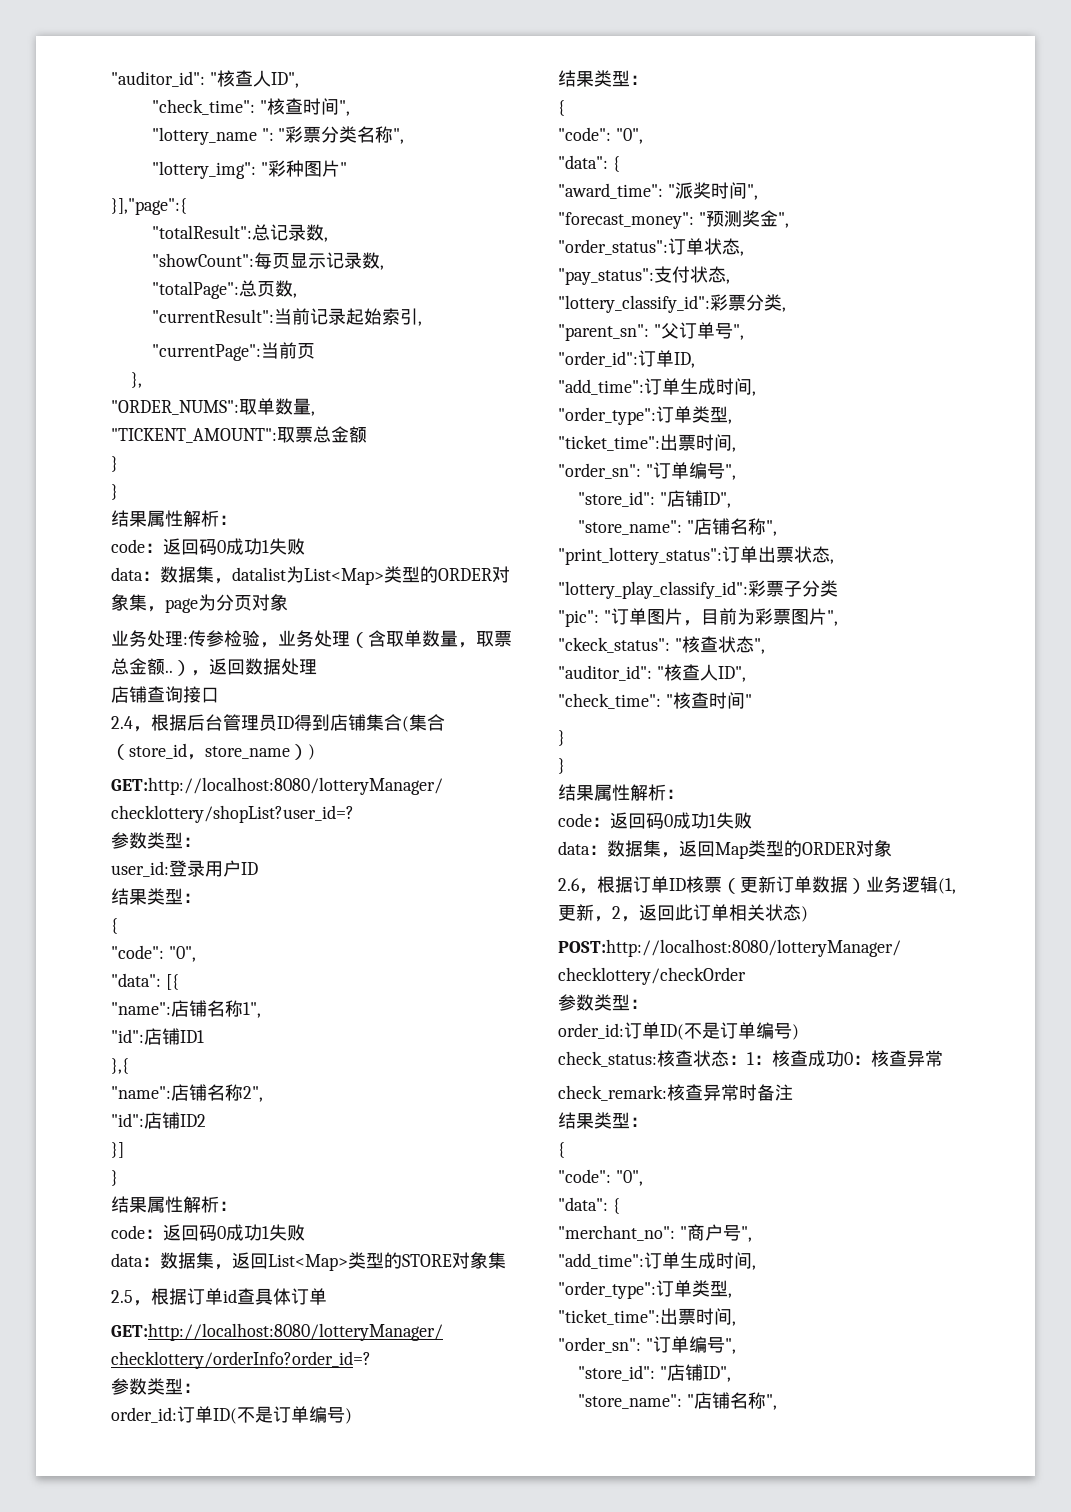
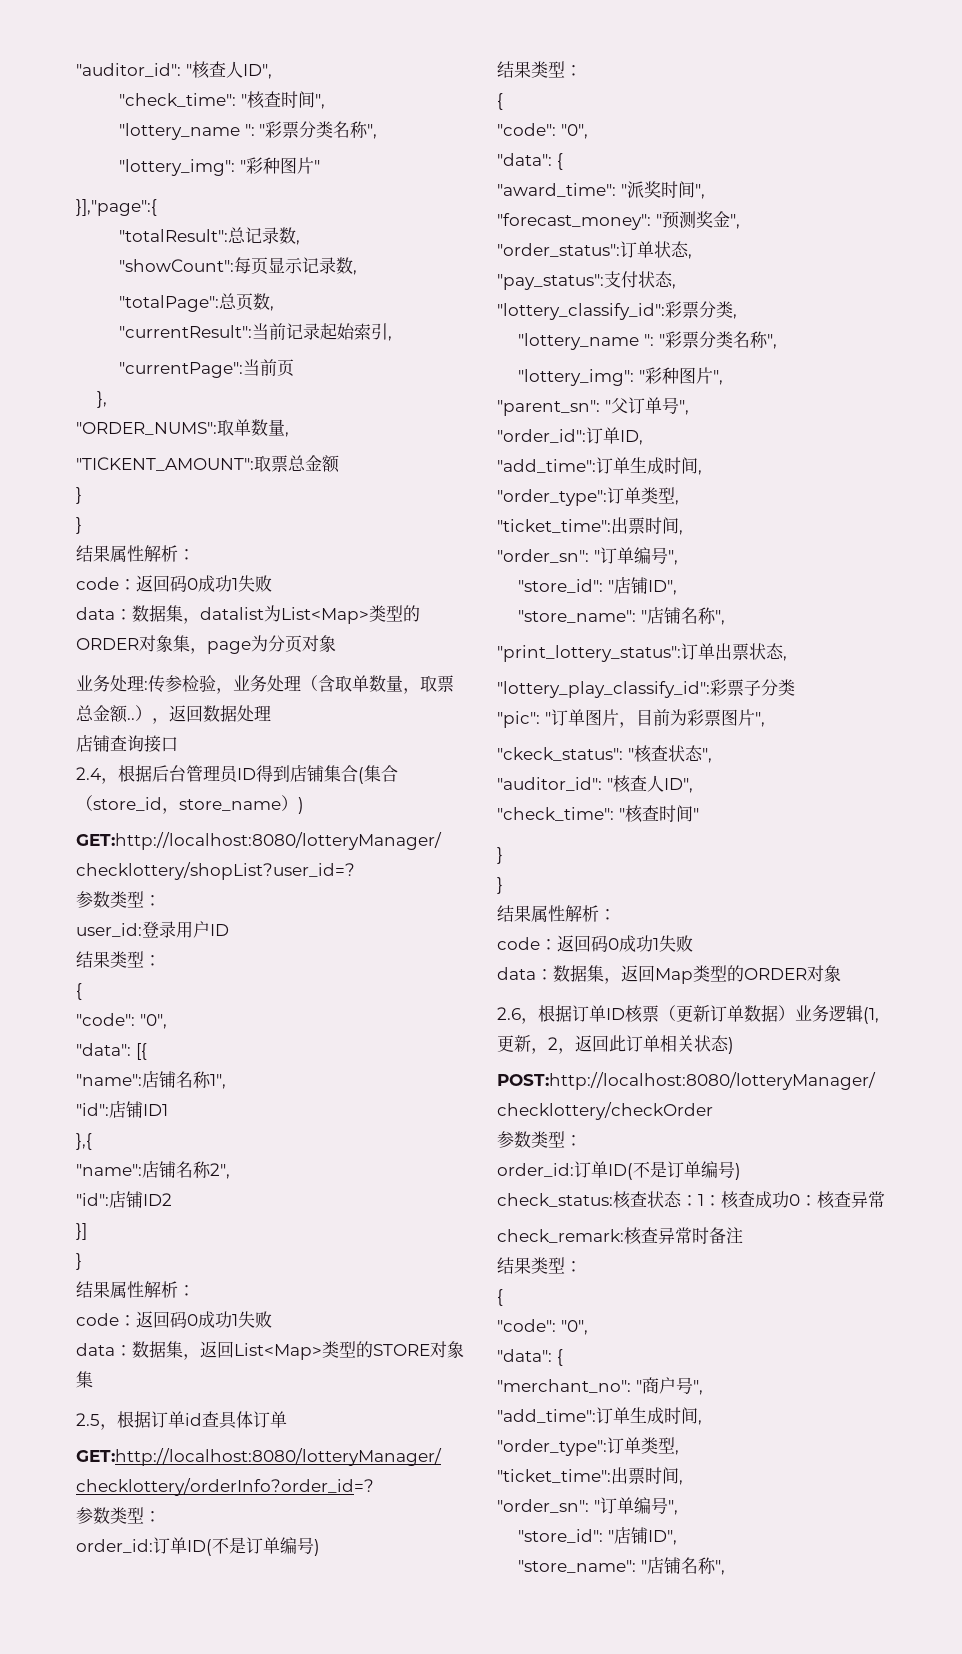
(786, 309) none -> [518,331,777,350] [518,367,724,386] // "lottery_name ": "彩票分类名称", // "lottery_img": "彩种图片",

